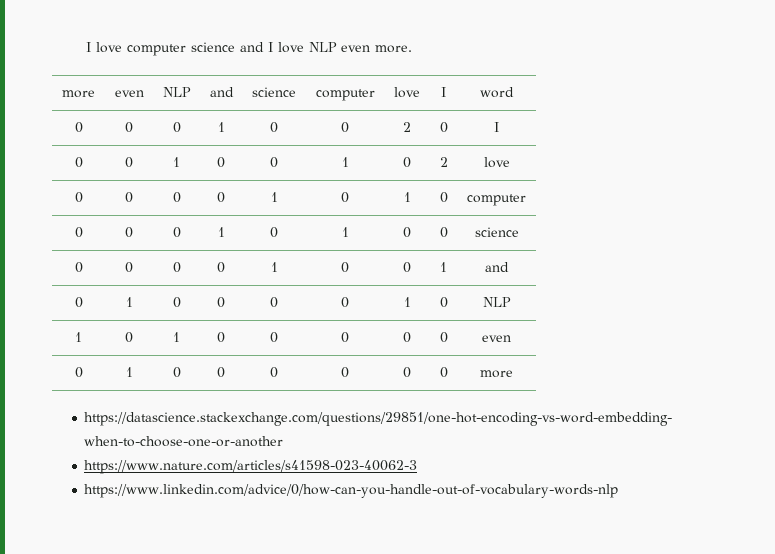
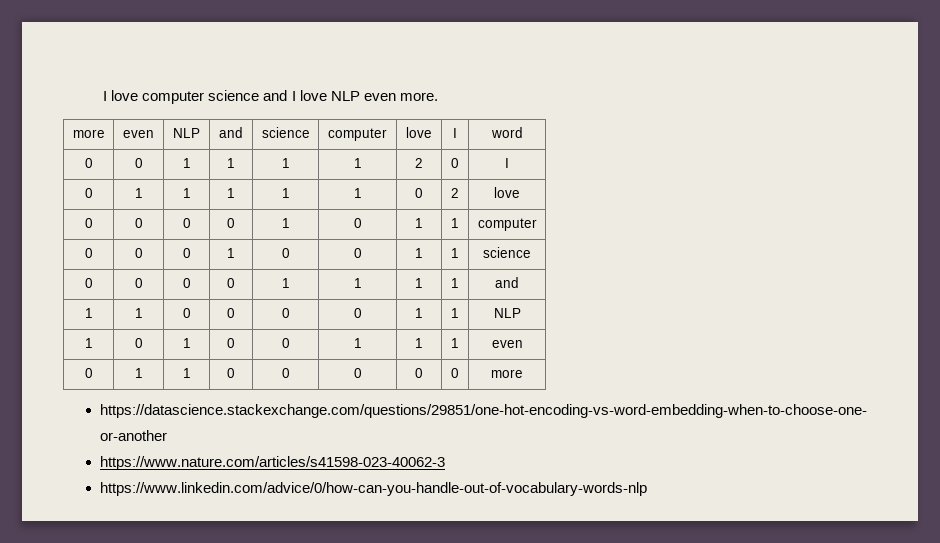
[172,122,181,133] [217,122,225,132] [270,122,278,133] [341,122,349,133] 0 | 1 | 0 | 0 -> [182,158,191,168] [227,158,235,168] [281,158,290,168] [353,158,362,168] 1 | 1 | 1 | 1
[125,157,133,168] [173,157,180,167] [217,157,225,168] [270,157,278,168] 0 | 1 | 0 | 0 -> [134,188,143,198] [182,188,191,198] [227,188,235,198] [281,188,290,198] 1 | 1 | 1 | 1
[439,192,448,203] 0 -> [451,218,459,228] 1
[341,227,349,237] [403,227,411,238] [439,227,448,238] [474,227,519,237] [74,262,83,273] [125,262,133,273] [172,262,181,273] [217,262,225,273] [270,262,278,272] [341,262,349,273] [403,262,411,273] 1 | 0 | 0 | science // 0 | 0 | 0 | 0 | 1 | 0 | 0 -> [353,248,362,258] [415,248,423,258] [451,248,459,258] [483,247,531,258] [84,278,93,288] [134,278,143,288] [182,278,191,288] [227,278,235,288] [281,278,290,288] [353,278,362,288] [415,278,423,288] 0 | 1 | 1 | science // 0 | 0 | 0 | 0 | 1 | 1 | 1
[74,297,83,308] 0 -> [84,308,93,318] 1
[439,297,448,308] 0 -> [451,308,459,318] 1
[341,332,349,343] [403,332,411,343] [439,332,448,343] 0 | 0 | 0 -> [353,338,362,348] [415,338,423,348] [451,338,459,348] 1 | 1 | 1
[172,367,181,378] 0 -> [182,368,191,378] 1

